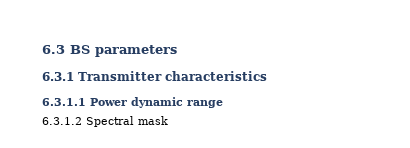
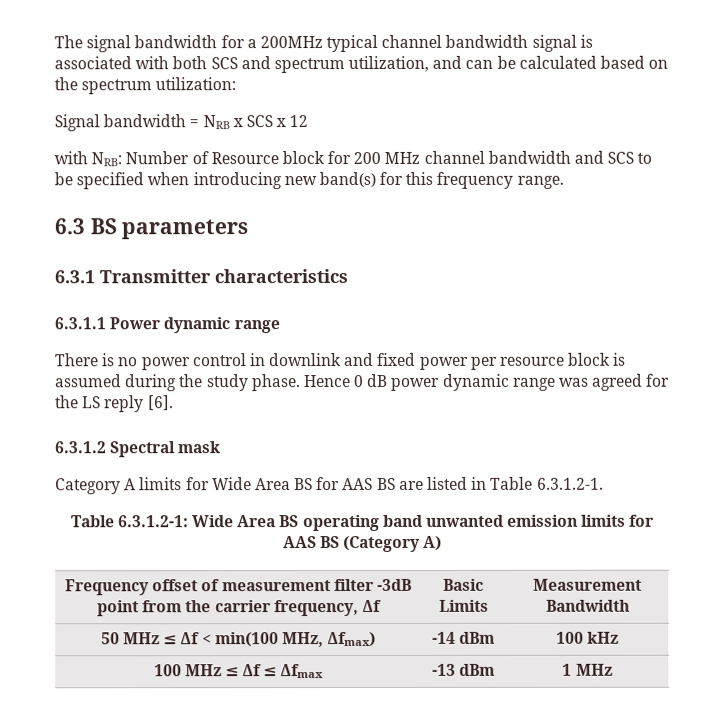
(42, 49) none -> [54,34,593,53] [54,55,669,74] [54,77,237,95] [54,114,309,132] [54,150,653,167] [54,171,564,190] The signal bandwidth for a 200MHz typical channel bandwidth signal is associated with both SCS and spectrum utilization, and can be calculated based on the spectrum utilization: // Signal bandwidth = NRB x SCS x 12 // with NRB: Number of Resource block for 200 MHz channel bandwidth and SCS to be specified when introducing new band(s) for this frequency range. //
[42,116,168,127] 6.3.1.2 Spectral mask -> [54,352,627,371] [55,373,671,392] [55,395,174,413] [55,441,222,458] [55,476,604,495] [70,514,655,532] [282,535,443,553] [65,578,412,596] [97,599,382,617] [443,578,484,591] [438,599,489,612] [533,578,642,591] [545,599,630,612] [100,631,377,648] [431,631,496,644] [555,631,620,644] [153,664,325,679] [431,663,496,676] [562,663,613,676] There is no power control in downlink and fixed power per resource block is assumed during the study phase. Hence 0 dB power dynamic range was agreed for the LS reply [6]. // 6.3.1.2 Spectral mask // Category A limits for Wide Area BS for AAS BS are listed in Table 6.3.1.2-1. // Table 6.3.1.2-1: Wide Area BS operating band unwanted emission limits for AAS BS (Category A) // Frequency offset of measurement filter ‑3dB point from the carrier frequency, Δf | Basic Limits | Measurement Bandwidth // 50 MHz ≤ Δf < min(100 MHz, Δfmax) | -14 dBm | 100 kHz // 100 MHz ≤ Δf ≤ Δfmax | -13 dBm | 1 MHz

